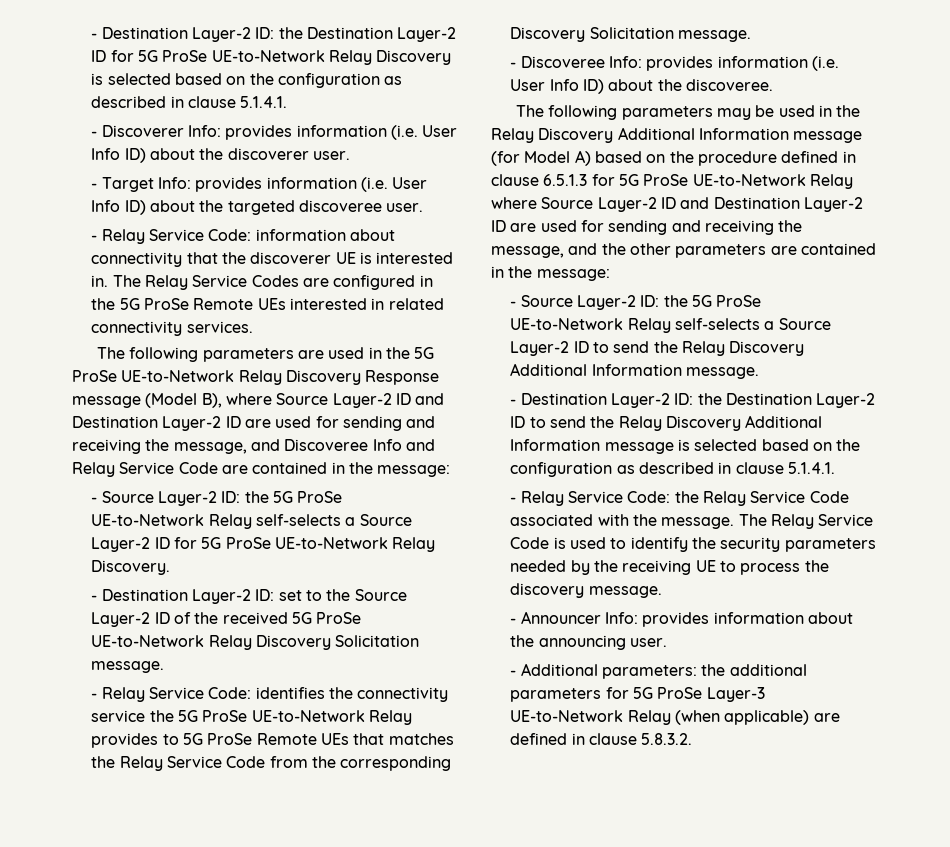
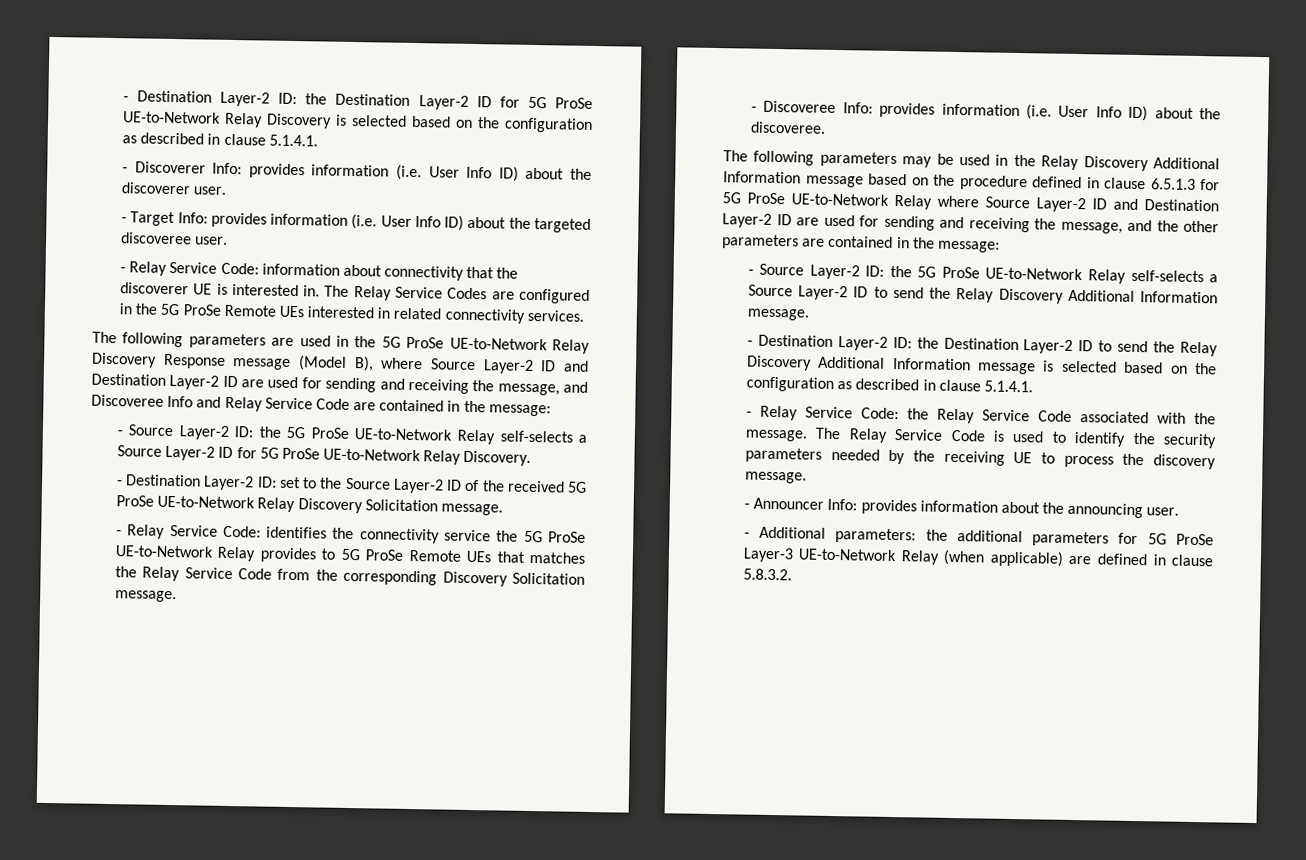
[491,150,591,166] (for Model A) -> (864, 181) none

